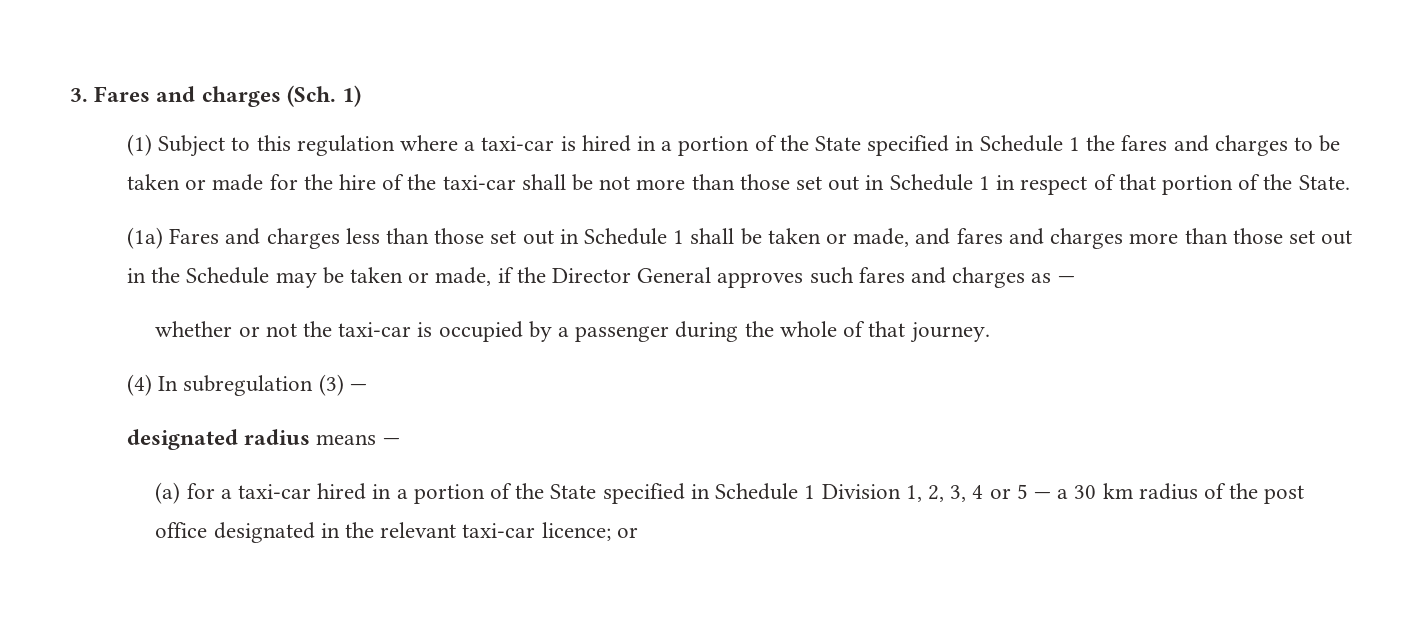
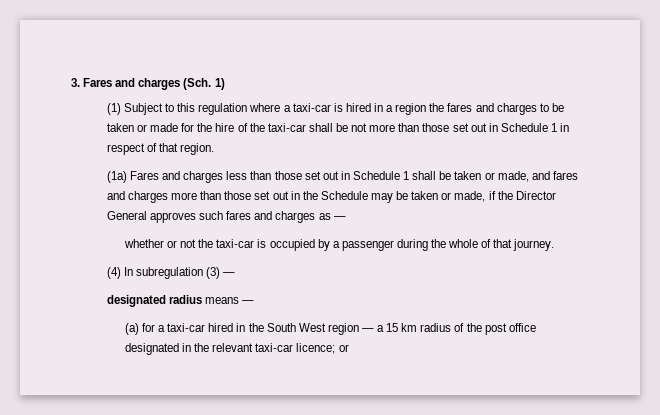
[678,135,1080,156] portion of the State specified in Schedule 1 -> [395,103,427,115] region
[1161,174,1350,195] portion of the State. -> [180,143,215,155] region.
[396,483,1028,504] a portion of the State specified in Schedule 1 Division 1, 2, 3, 4 or 5 -> [248,323,359,335] the South West region
[1074,485,1097,499] 30 -> [386,323,399,332] 15

